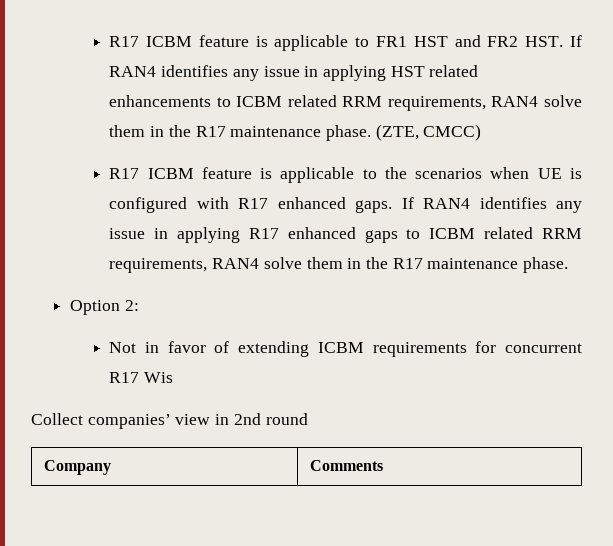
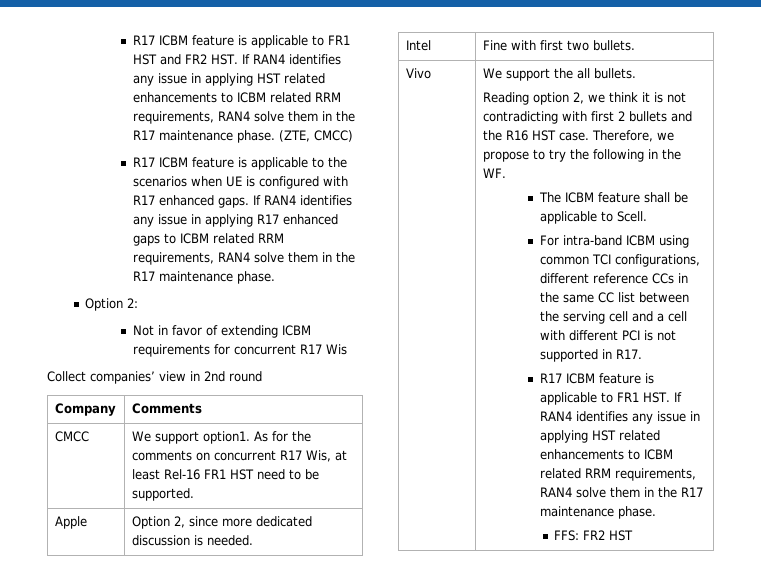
(384, 465) none -> [54,431,89,442] [131,431,311,444] [131,450,347,462] [131,469,319,480] [131,488,194,501] [54,516,87,529] [131,516,312,529] [131,535,253,546] [405,40,431,51] [482,40,635,51] [405,68,431,79] [482,68,636,81] [482,92,686,105] [482,111,692,124] [482,130,674,142] [482,149,681,162] [482,168,506,178] [538,192,688,203] [539,211,647,224] [539,235,689,248] [539,254,700,267] [539,273,688,284] [539,292,689,303] [539,311,687,324] [539,330,676,341] [539,349,642,362] [539,373,654,384] [539,392,682,405] [539,411,700,424] [539,430,660,443] [539,449,673,460] [539,468,696,481] [539,487,703,498] [539,506,656,519] [554,530,634,541] // CMCC | We support option1. As for the comments on concurrent R17 Wis, at least Rel-16 FR1 HST need to be supported. // Apple | Option 2, since more dedicated discussion is needed. // Intel | Fine with first two bullets. // Vivo | We support the all bullets. // Reading option 2, we think it is not contradicting with first 2 bullets and the R16 HST case. Therefore, we propose to try the following in the WF. // The ICBM feature shall be applicable to Scell. // For intra-band ICBM using common TCI configurations, different reference CCs in the same CC list between the serving cell and a cell with different PCI is not supported in R17. // R17 ICBM feature is applicable to FR1 HST. If RAN4 identifies any issue in applying HST related enhancements to ICBM related RRM requirements, RAN4 solve them in the R17 maintenance phase. // FFS: FR2 HST

